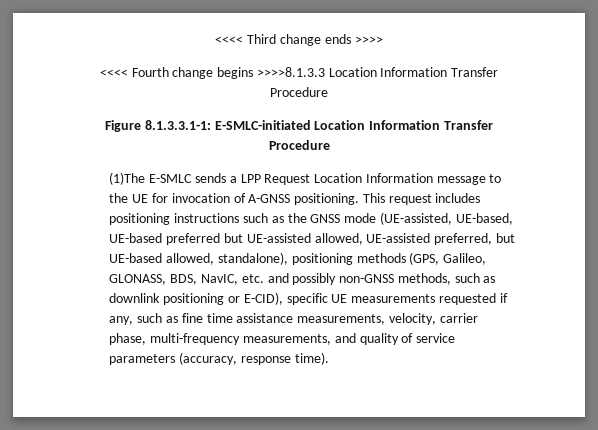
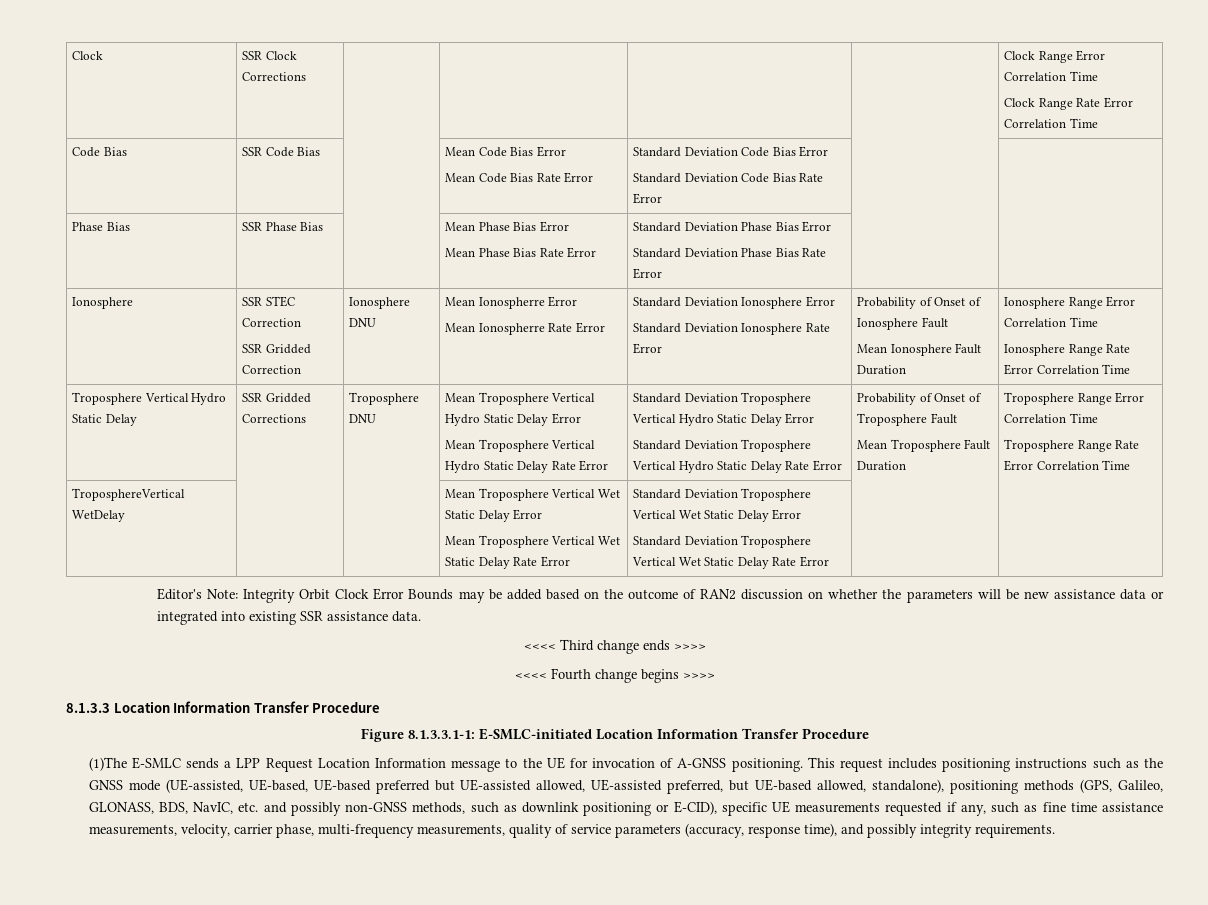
(215, 40) none -> [72,51,104,60] [242,51,297,60] [242,72,307,81] [1004,50,1106,63] [1004,71,1098,81] [1004,97,1133,110] [1004,118,1098,128] [72,147,127,157] [242,147,321,157] [445,146,566,157] [445,172,594,183] [633,146,829,157] [633,173,824,183] [633,193,663,204] [72,222,130,231] [242,222,324,231] [445,221,569,232] [445,247,597,258] [633,221,832,232] [633,248,827,258] [633,268,663,279] [72,297,134,309] [242,296,295,307] [242,318,302,327] [242,344,311,354] [242,365,302,374] [349,297,411,309] [349,318,377,327] [445,296,578,309] [445,322,605,335] [633,296,835,309] [633,323,830,335] [633,343,663,354] [857,297,982,309] [857,317,948,330] [857,343,982,356] [857,365,907,375] [1004,296,1136,309] [1004,317,1098,327] [1004,344,1131,356] [1004,364,1131,375] [72,392,227,405] [72,414,137,426] [242,393,311,403] [242,414,307,423] [349,392,420,405] [349,414,377,423] [445,392,596,405] [445,413,581,426] [445,439,596,452] [445,460,609,473] [633,392,812,405] [632,413,815,426] [633,439,812,452] [632,460,842,473] [857,393,982,405] [857,413,957,426] [857,439,991,452] [857,461,907,471] [1004,392,1145,405] [1004,413,1098,423] [1004,439,1140,452] [1004,460,1131,471] [72,488,186,501] [72,510,126,522] [445,488,620,501] [445,509,543,522] [445,535,620,548] [445,556,570,569] [633,488,812,501] [632,509,802,522] [633,535,812,548] [632,556,829,569] [156,588,1165,603] [156,611,421,625] Clock | SSR Clock Corrections | | | | | Clock Range Error Correlation Time // Clock Range Rate Error Correlation Time // Code Bias | SSR Code Bias | | Mean Code Bias Error // Mean Code Bias Rate Error | Standard Deviation Code Bias Error // Standard Deviation Code Bias Rate Error | | // Phase Bias | SSR Phase Bias | | Mean Phase Bias Error // Mean Phase Bias Rate Error | Standard Deviation Phase Bias Error // Standard Deviation Phase Bias Rate Error | | // Ionosphere | SSR STEC Correction // SSR Gridded Correction | Ionosphere DNU | Mean Ionospherre Error // Mean Ionospherre Rate Error | Standard Deviation Ionosphere Error // Standard Deviation Ionosphere Rate Error | Probability of Onset of Ionosphere Fault // Mean Ionosphere Fault Duration | Ionosphere Range Error Correlation Time // Ionosphere Range Rate Error Correlation Time // Troposphere Vertical Hydro Static Delay | SSR Gridded Corrections | Troposphere DNU | Mean Troposphere Vertical Hydro Static Delay Error // Mean Troposphere Vertical Hydro Static Delay Rate Error | Standard Deviation Troposphere Vertical Hydro Static Delay Error // Standard Deviation Troposphere Vertical Hydro Static Delay Rate Error | Probability of Onset of Troposphere Fault // Mean Troposphere Fault Duration | Troposphere Range Error Correlation Time // Troposphere Range Rate Error Correlation Time // TroposphereVertical WetDelay | | | Mean Troposphere Vertical Wet Static Delay Error // Mean Troposphere Vertical Wet Static Delay Rate Error | Standard Deviation Troposphere Vertical Wet Static Delay Error // Standard Deviation Troposphere Vertical Wet Static Delay Rate Error | | // Editor's Note: Integrity Orbit Clock Error Bounds may be added based on the outcome of RAN2 discussion on whether the parameters will be new assistance data or integrated into existing SSR assistance data. //
[256,67,325,77] >>>>8.1.3.3 -> [682,673,715,679] [66,703,110,713] >>>> // 8.1.3.3
[334,333,356,343] and -> (505, 830) none
[294,352,329,365] time). -> [803,823,1055,838] time), and possibly integrity requirements.

